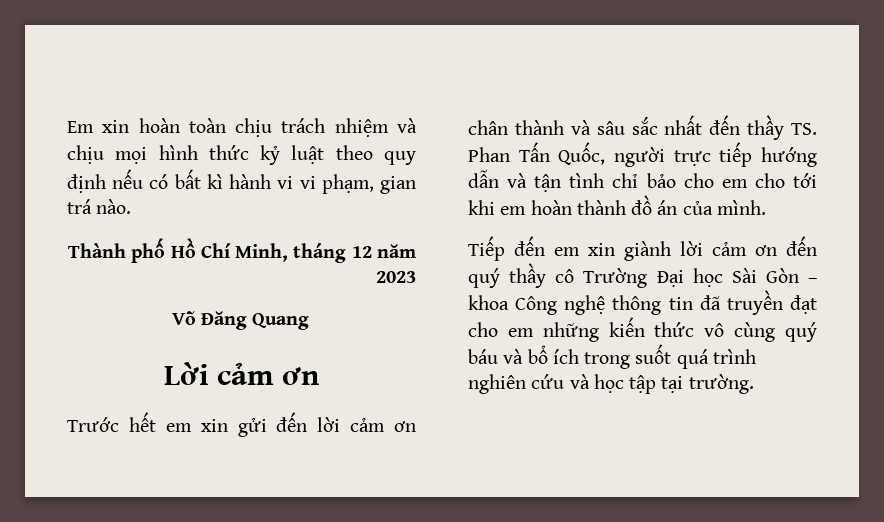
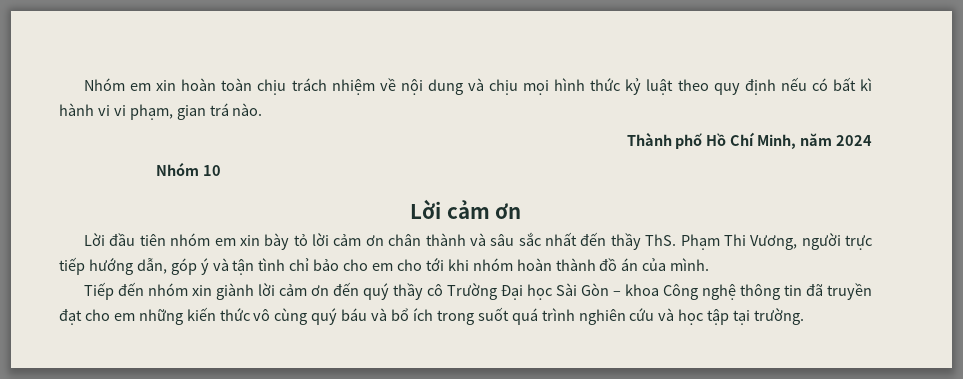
[67,121,94,133] Em -> [84,78,152,91] Nhóm em
(389, 127) none -> [379,78,463,95] về nội dung
[293,243,416,263] [376,271,416,283] [171,311,310,330] [163,362,321,385] [67,412,308,437] tháng 12 năm 2023 // Võ Đăng Quang // Lời cảm ơn // Trước hết em xin gửi đến -> [800,133,872,146] [156,162,222,176] [409,199,522,219] [84,233,308,250] năm 2024 // Nhóm 10 // Lời cảm ơn // Lời đầu tiên nhóm em xin bày tỏ
[791,123,817,135] [468,142,606,165] TS. Phan Tấn Quốc, -> [645,234,798,250] ThS. Phạm Thi Vương,
[468,169,499,188] dẫn -> [136,258,209,275] dẫn, góp ý
[500,206,527,215] em -> [472,258,513,271] nhóm
[554,247,580,256] em -> [148,283,189,296] nhóm

